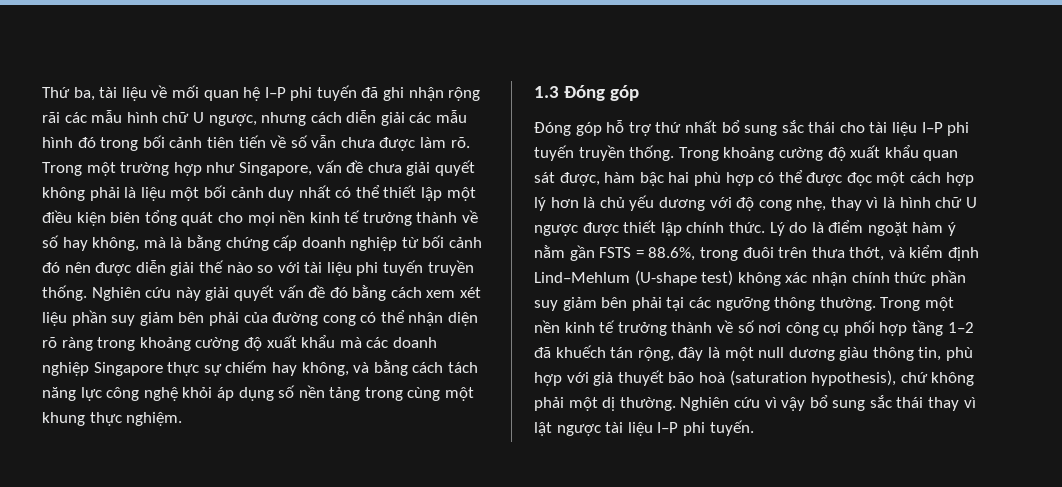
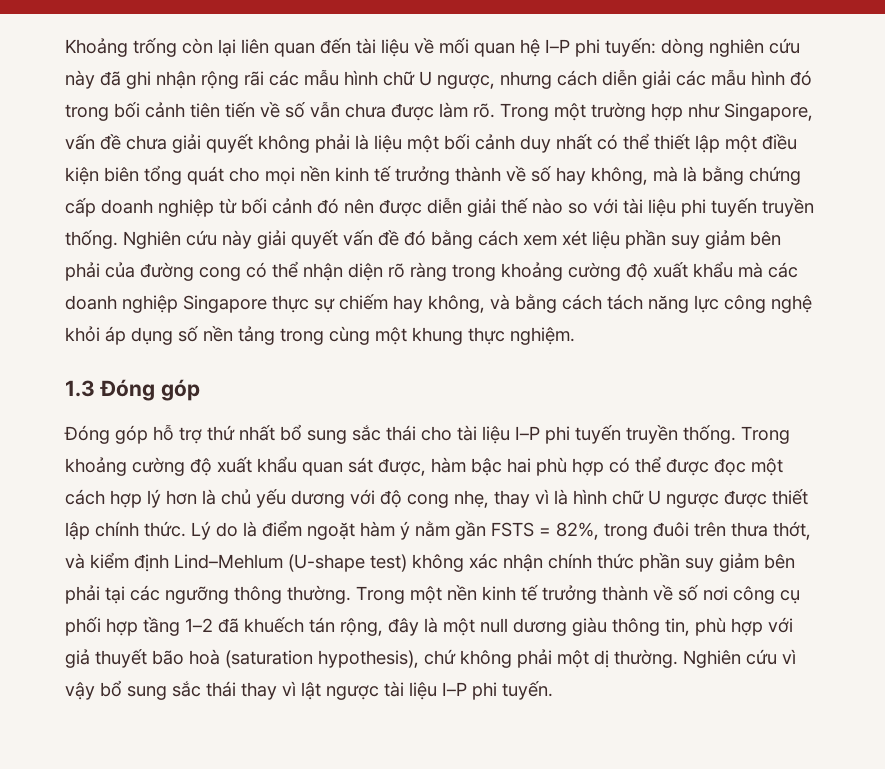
[42,87,95,101] Thứ ba, -> [65,38,351,57] Khoảng trống còn lại liên quan đến
[316,85,357,101] tuyến -> [605,38,800,57] [65,70,95,89] tuyến: dòng nghiên cứu này
[648,247,696,261] 88.6%, -> [556,522,599,540] 82%,

